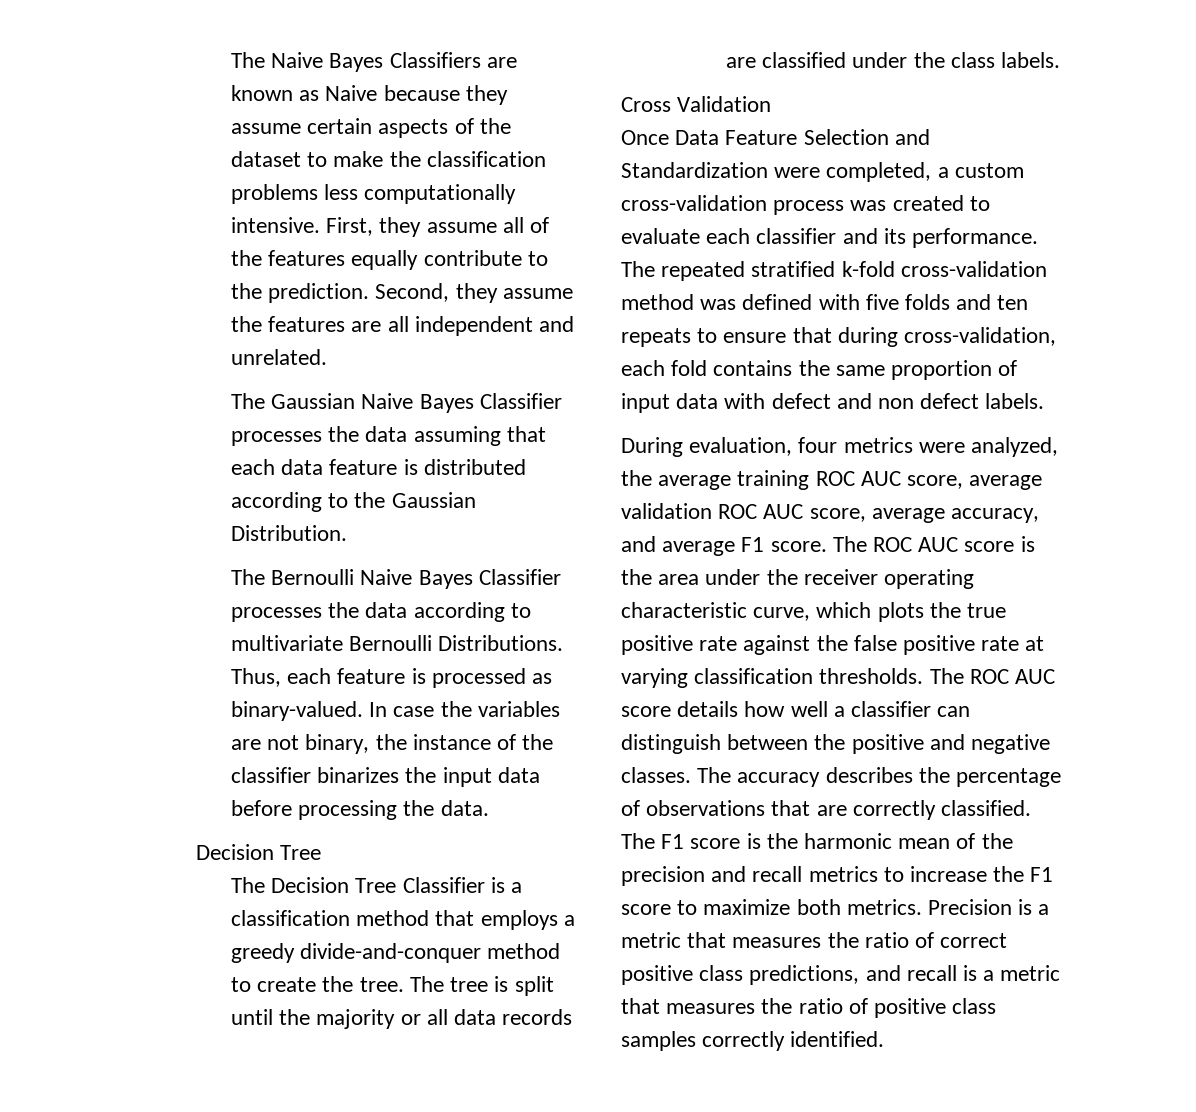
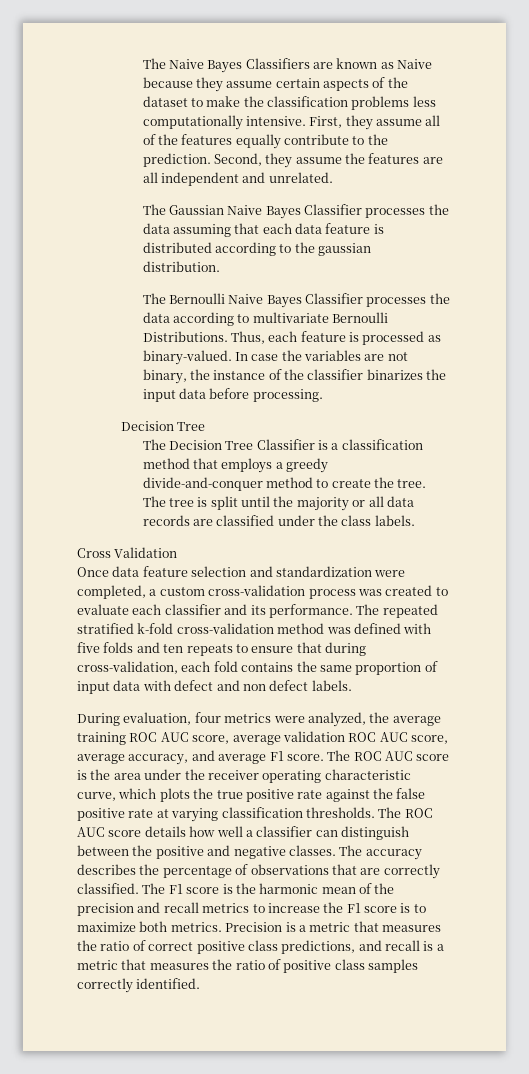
[391,492,476,508] [231,525,348,541] Gaussian Distribution. -> [318,243,372,256] [142,261,220,272] gaussian distribution.
[298,800,489,820] processing the data. -> [252,389,323,402] processing.
[675,129,930,145] [621,162,768,178] Data Feature Selection and Standardization -> [112,566,372,577] data feature selection and standardization
(671, 909) none -> [400,903,411,913] is

